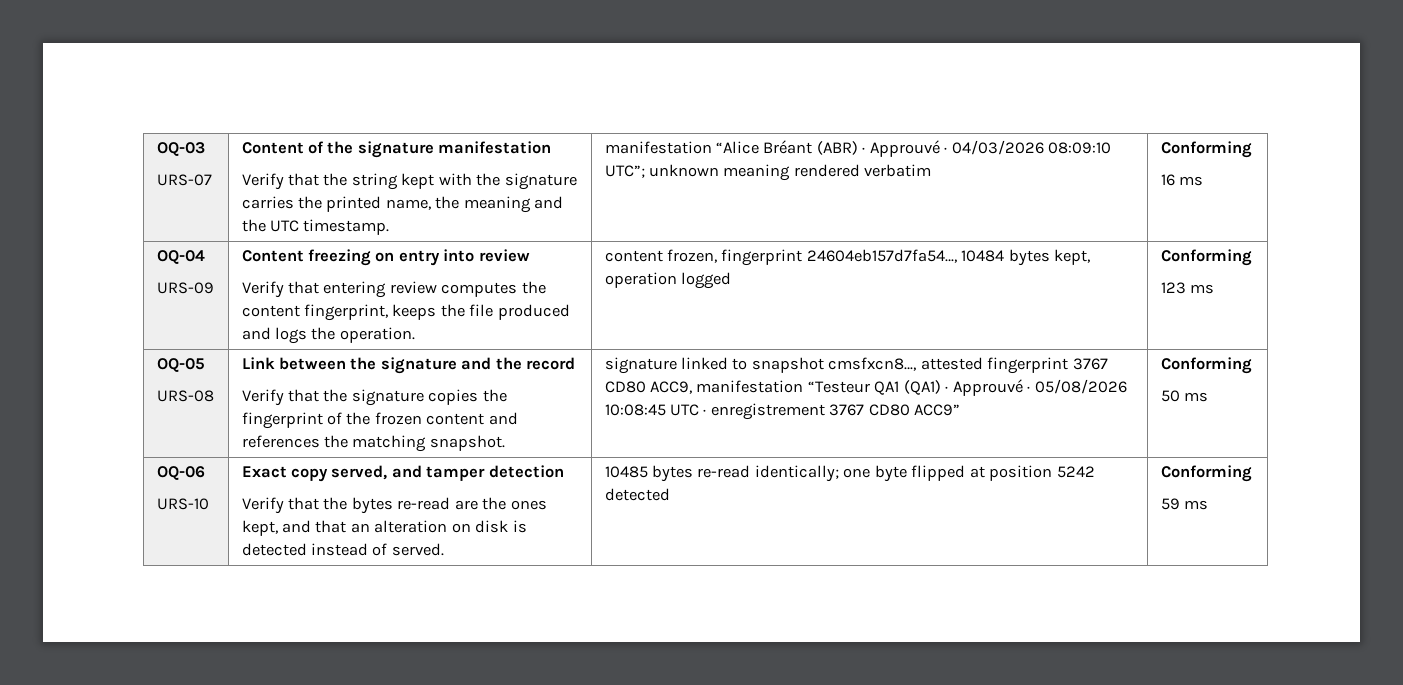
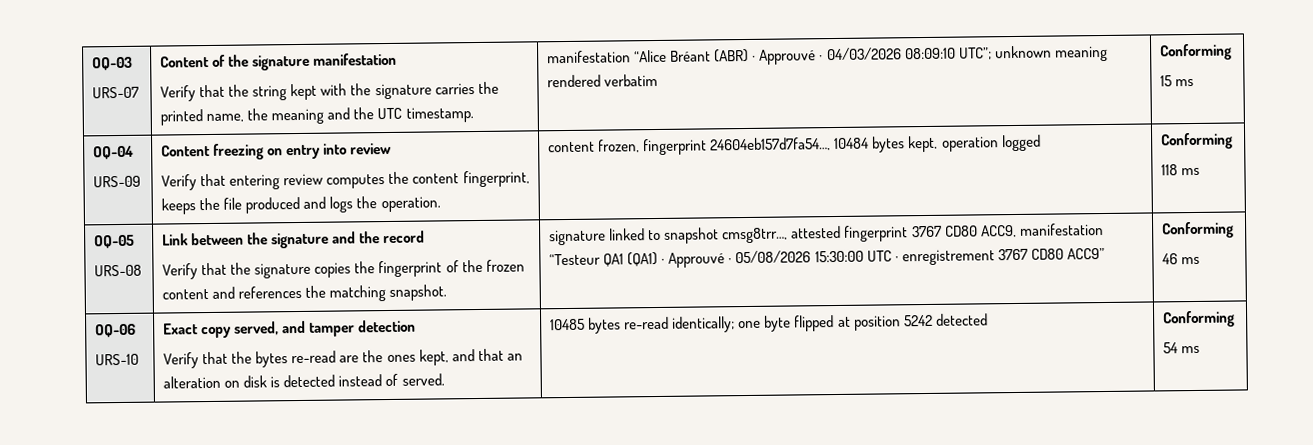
[1160,174,1175,186] 16 -> [1160,75,1173,87] 15
[1160,282,1186,294] 123 -> [1161,164,1179,176] 118
[828,357,917,371] cmsfxcn8…, -> [722,227,789,244] cmsg8trr…,
[604,404,666,416] 10:08:45 -> [814,250,864,263] 15:30:00
[1160,390,1180,402] 50 -> [1162,253,1179,265] 46
[1160,498,1180,510] 59 -> [1163,342,1179,354] 54

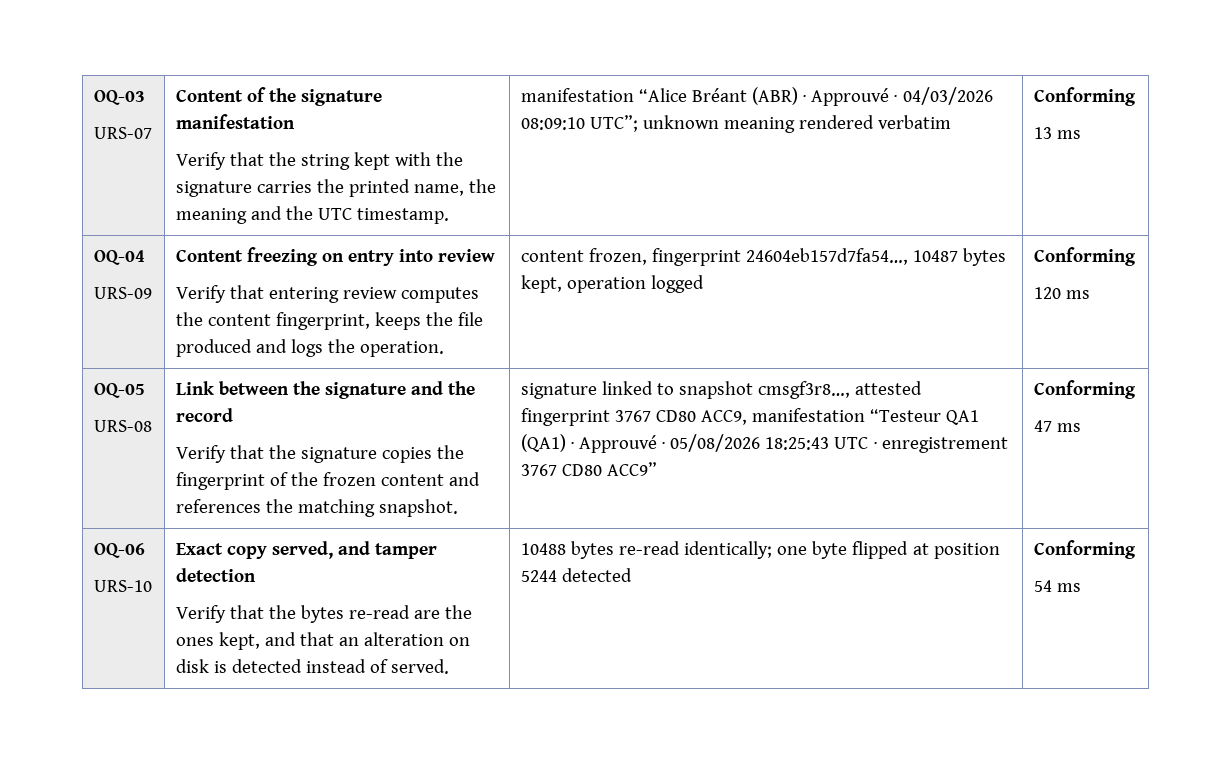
[1160,75,1173,87] 15 -> [1033,127,1052,139] 13
[834,137,870,150] 10484 -> [913,250,959,262] 10487
[1161,164,1179,176] 118 -> [1033,287,1061,299] 120
[722,227,789,244] cmsg8trr…, -> [758,381,851,399] cmsgf3r8…,
[814,250,864,263] 15:30:00 -> [765,437,830,450] 18:25:43
[1162,253,1179,265] 46 -> [1033,420,1052,432] 47
[550,318,586,331] 10485 -> [520,543,566,555] 10488
[903,314,933,327] 5242 -> [520,570,557,582] 5244

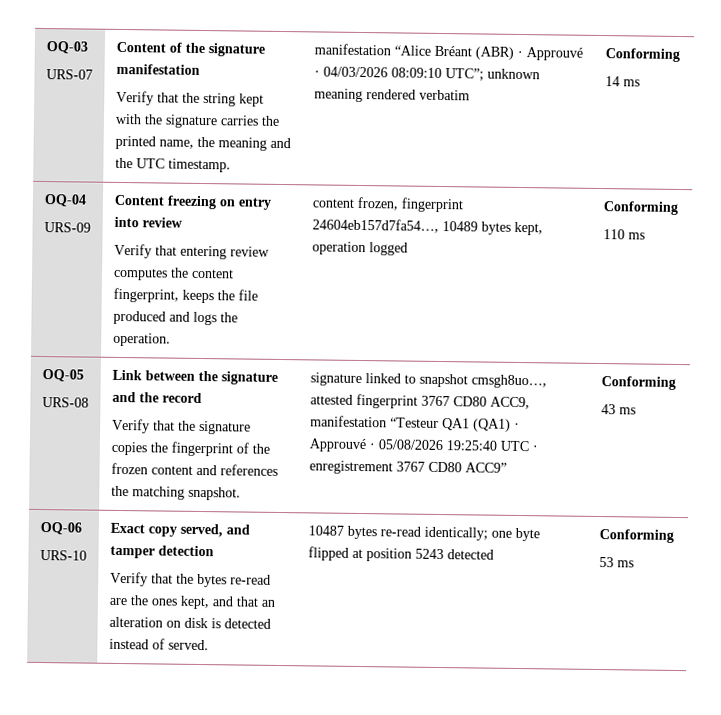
[1033,127,1052,139] 13 -> [604,76,620,87] 14
[913,250,959,262] 10487 -> [441,221,478,232] 10489
[1033,287,1061,299] 120 -> [602,229,625,240] 110
[758,381,851,399] cmsgf3r8…, -> [470,374,547,389] cmsgh8uo…,
[765,437,830,450] 18:25:43 -> [445,440,497,451] 19:25:40
[1033,420,1052,432] 47 -> [600,404,616,415] 43
[520,543,566,555] 10488 -> [307,525,344,536] 10487
[520,570,557,582] 5244 -> [414,548,444,560] 5243
[1033,580,1052,592] 54 -> [598,557,614,568] 53

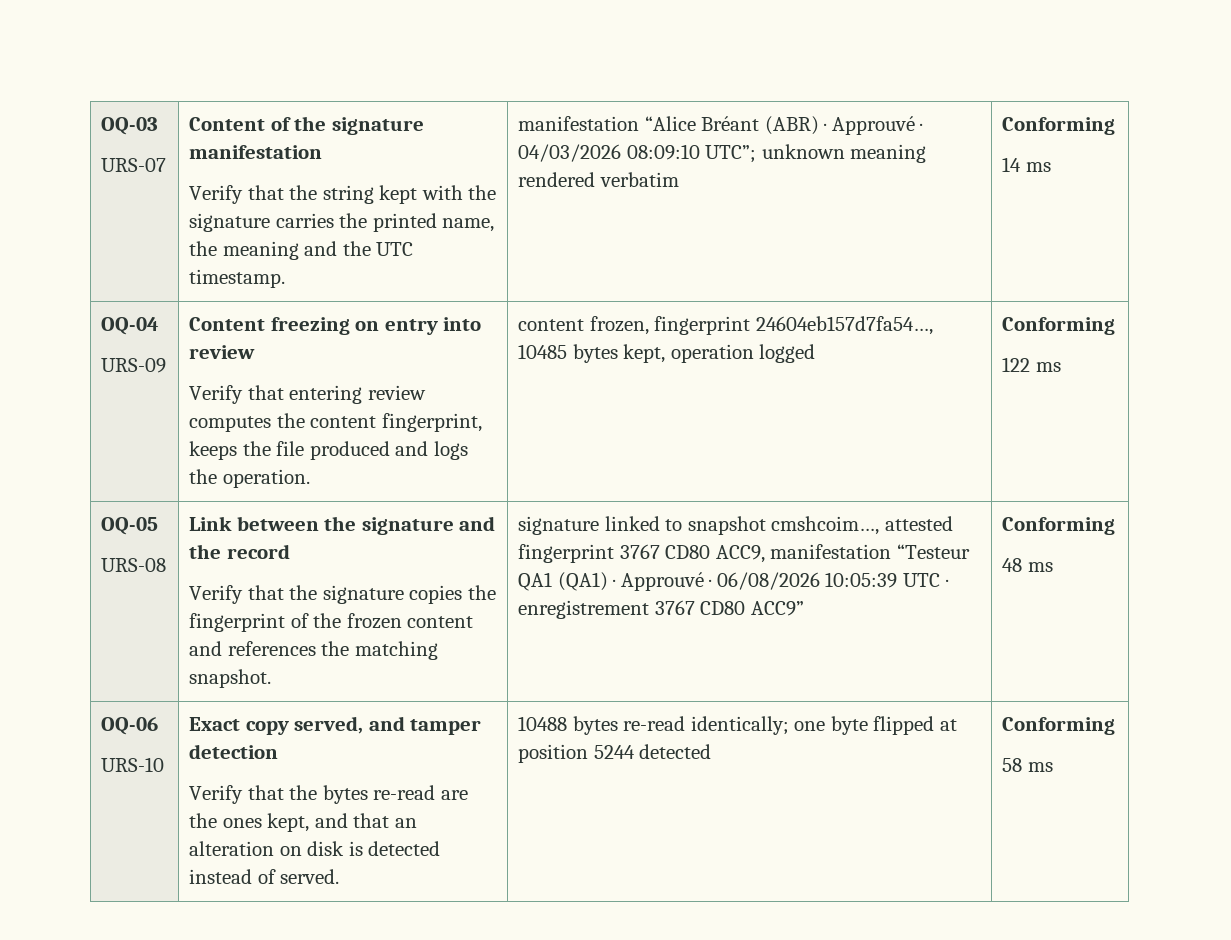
[441,221,478,232] 10489 -> [518,344,568,359] 10485
[602,229,625,240] 110 -> [1002,357,1031,372] 122
[470,374,547,389] cmsgh8uo…, -> [771,516,880,535] cmshcoim…,
[377,439,497,451] 05/08/2026 19:25:40 -> [716,572,898,590] 06/08/2026 10:05:39
[600,404,616,415] 43 -> [1002,558,1023,572] 48
[307,525,344,536] 10487 -> [518,716,568,731] 10488
[414,548,444,560] 5243 -> [593,745,635,759] 5244
[598,557,614,568] 53 -> [1002,758,1023,772] 58

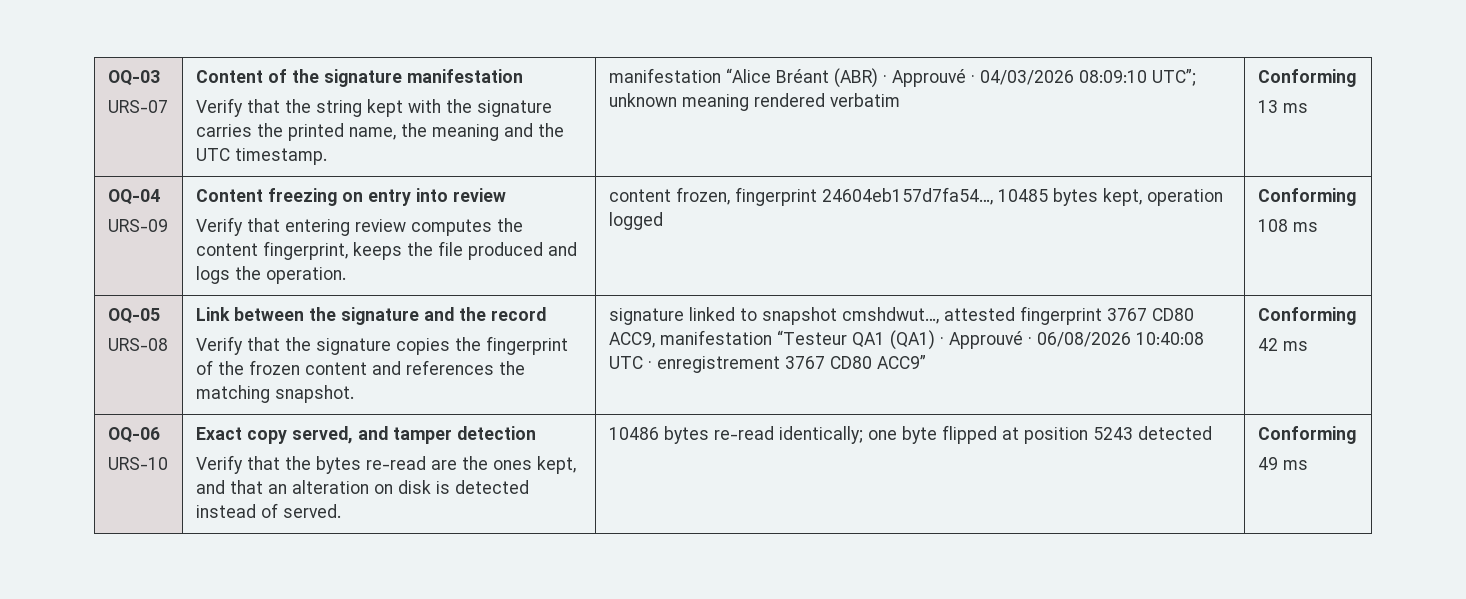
[1002,157,1022,172] 14 -> [1257,100,1278,113] 13
[1002,357,1031,372] 122 -> [1257,219,1288,232] 108
[771,516,880,535] cmshcoim…, -> [841,307,939,324] cmshdwut…,
[825,572,898,588] 10:05:39 -> [1135,332,1204,345] 10:40:08
[1002,558,1023,572] 48 -> [1257,338,1278,351] 42
[518,716,568,731] 10488 -> [608,427,659,440] 10486
[593,745,635,759] 5244 -> [1092,427,1133,440] 5243
[1002,758,1023,772] 58 -> [1257,457,1278,470] 49

